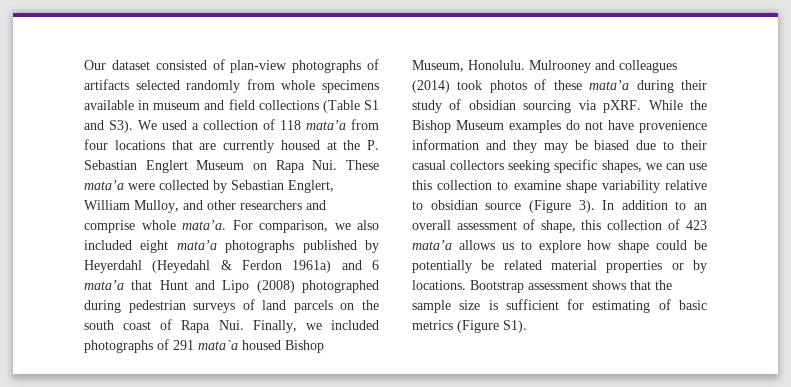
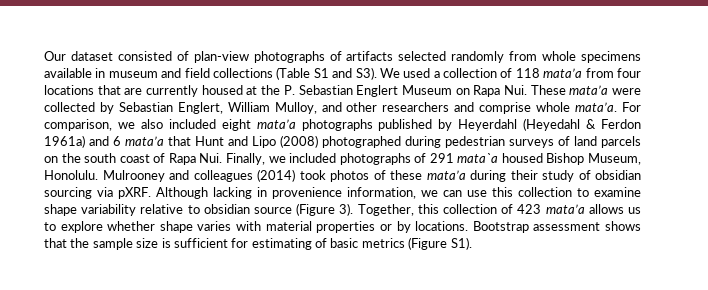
[648,100,707,110] [412,120,707,133] [412,139,707,153] [412,159,642,173] While the Bishop Museum examples do not have provenience information and they may be biased due to their casual collectors seeking specific shapes, -> [156,187,416,199] Although lacking in provenience information,
[602,200,707,210] [412,219,576,233] In addition to an overall assessment of shape, -> [357,204,414,216] Together,
[587,240,707,253] [412,260,542,273] how shape could be potentially be related -> [107,221,262,233] whether shape varies with

